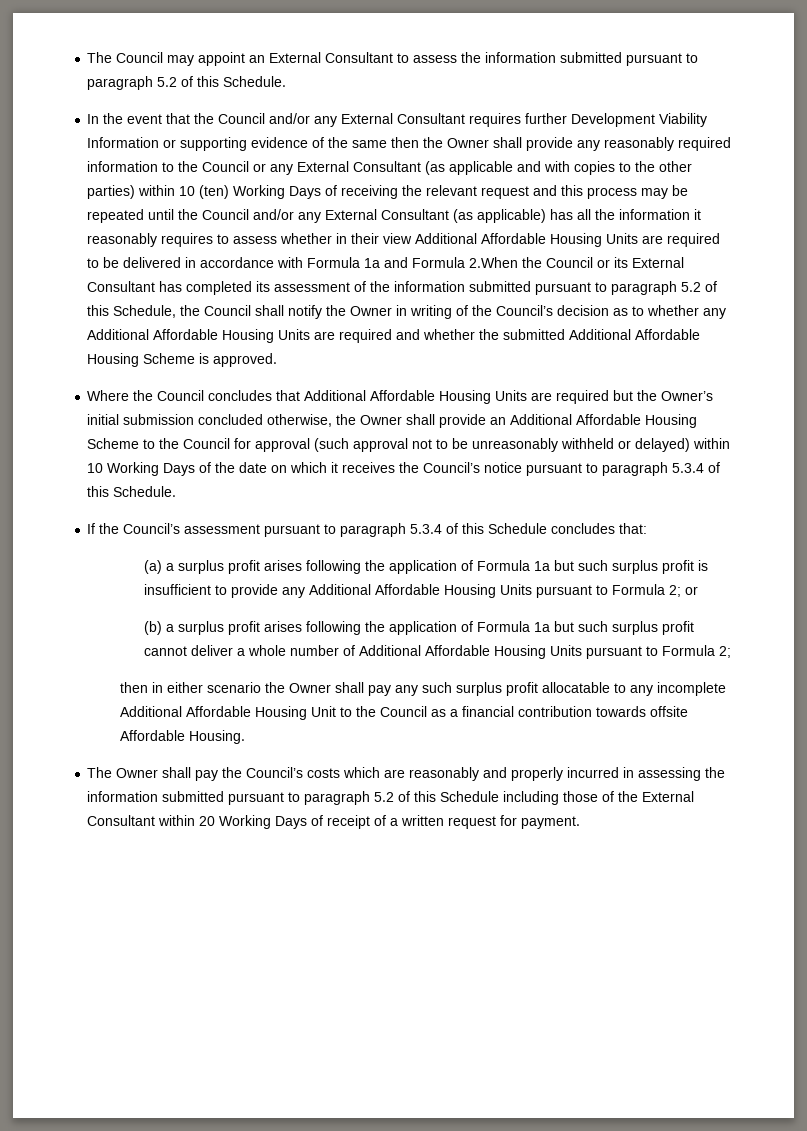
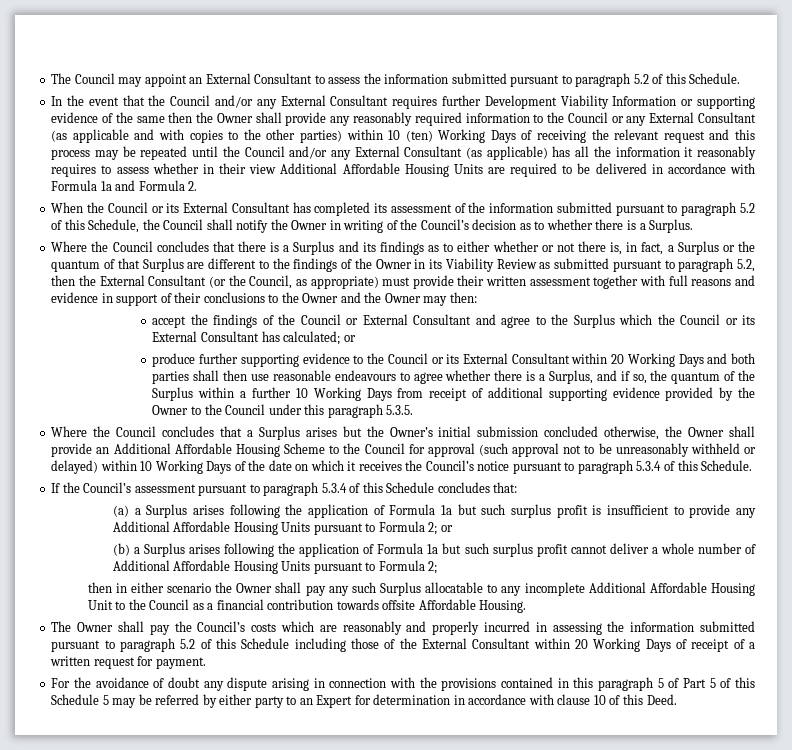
[469,257,519,268] 2.When -> [188,181,198,191] [51,202,84,213] 2. // When
[703,308,727,319] [87,329,701,343] [87,353,278,367] [87,390,610,404] any Additional Affordable Housing Units are required and whether the submitted Additional Affordable Housing Scheme is approved. // Where the Council concludes that Additional Affordable Housing Units are required -> [595,219,694,233] [51,241,756,255] [51,258,755,272] [51,275,755,289] [51,292,477,306] [152,314,756,328] [152,331,356,345] [152,353,756,367] [152,370,755,384] [152,387,756,401] [152,404,414,418] [51,426,337,440] there is a Surplus. // Where the Council concludes that there is a Surplus and its findings as to either whether or not there is, in fact, a Surplus or the quantum of that Surplus are different to the findings of the Owner in its Viability Review as submitted pursuant to paragraph 5.2, then the External Consultant (or the Council, as appropriate) must provide their written assessment together with full reasons and evidence in support of their conclusions to the Owner and the Owner may then: // accept the findings of the Council or External Consultant and agree to the Surplus which the Council or its External Consultant has calculated; or // produce further supporting evidence to the Council or its External Consultant within 20 Working Days and both parties shall then use reasonable endeavours to agree whether there is a Surplus, and if so, the quantum of the Surplus within a further 10 Working Days from receipt of additional supporting evidence provided by the Owner to the Council under this paragraph 5.3.5. // Where the Council concludes that a Surplus arises
[178,560,261,574] surplus profit -> [146,504,188,518] Surplus
[178,621,261,635] surplus profit -> [144,543,186,557] Surplus
[456,682,539,696] surplus profit -> [380,582,422,596] Surplus
(581, 822) none -> [51,677,755,691] [51,694,677,708] // For the avoidance of doubt any dispute arising in connection with the provisions contained in this paragraph 5 of Part 5 of this Schedule 5 may be referred by either party to an Expert for determination in accordance with clause 10 of this Deed.

